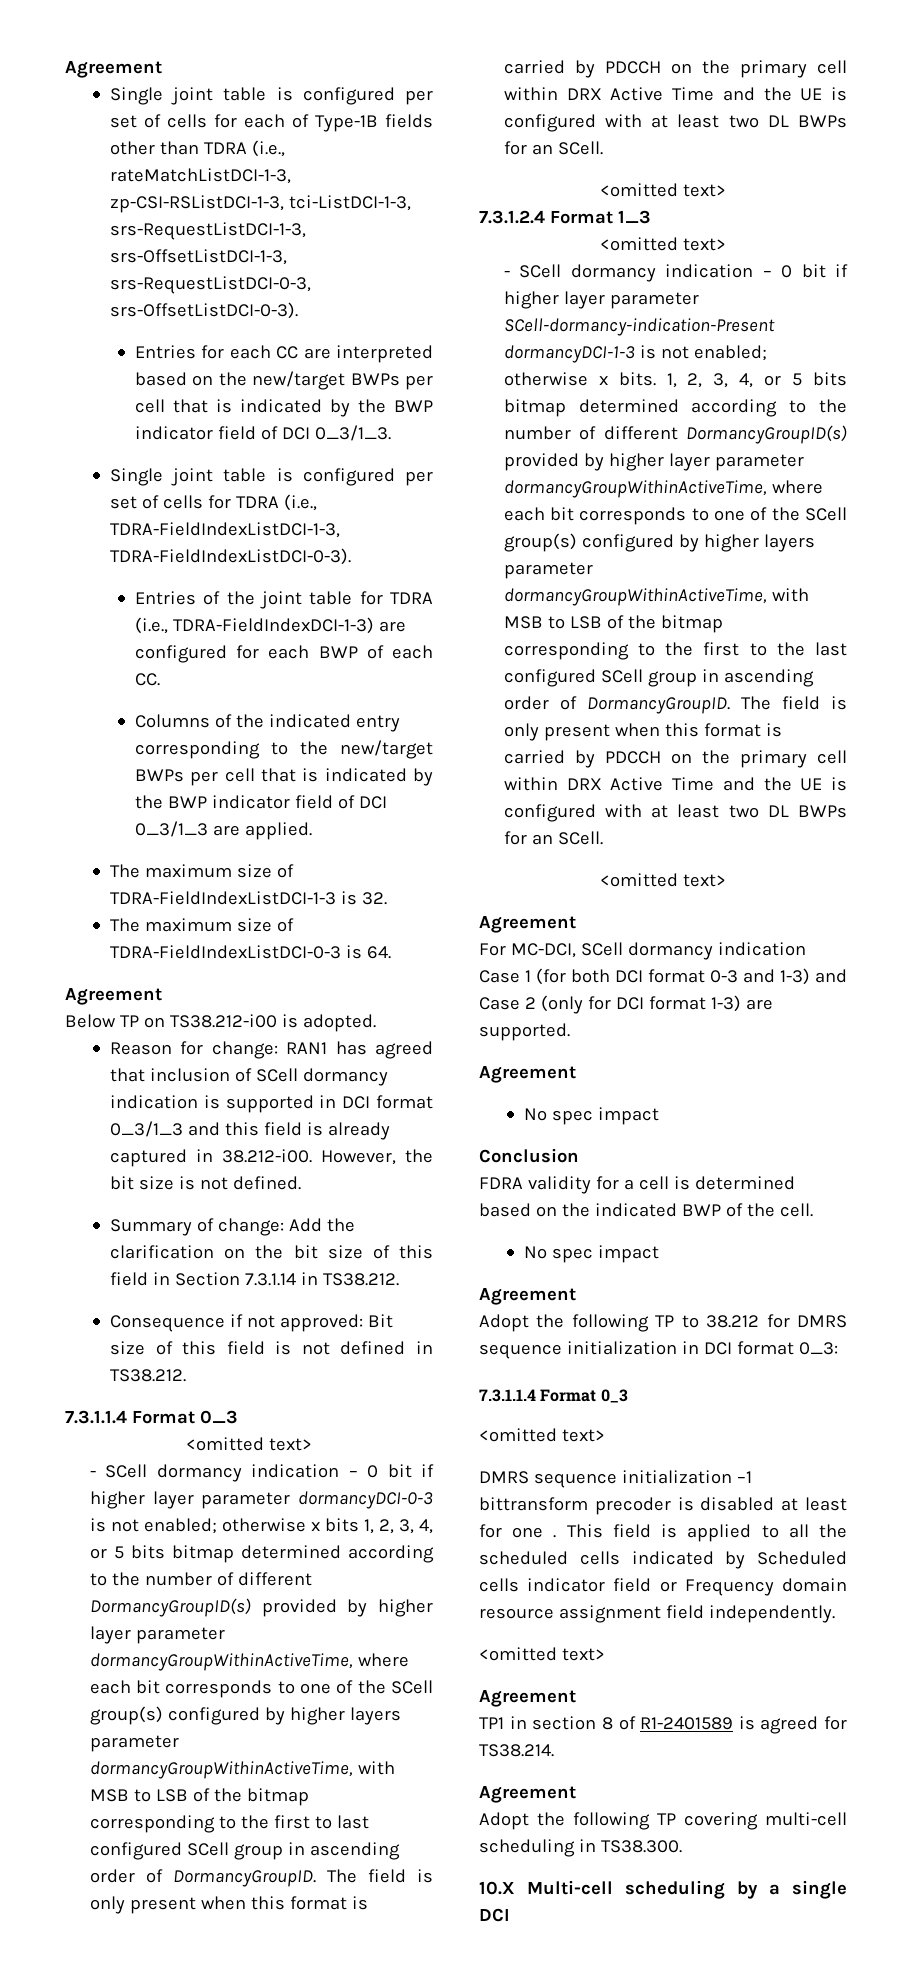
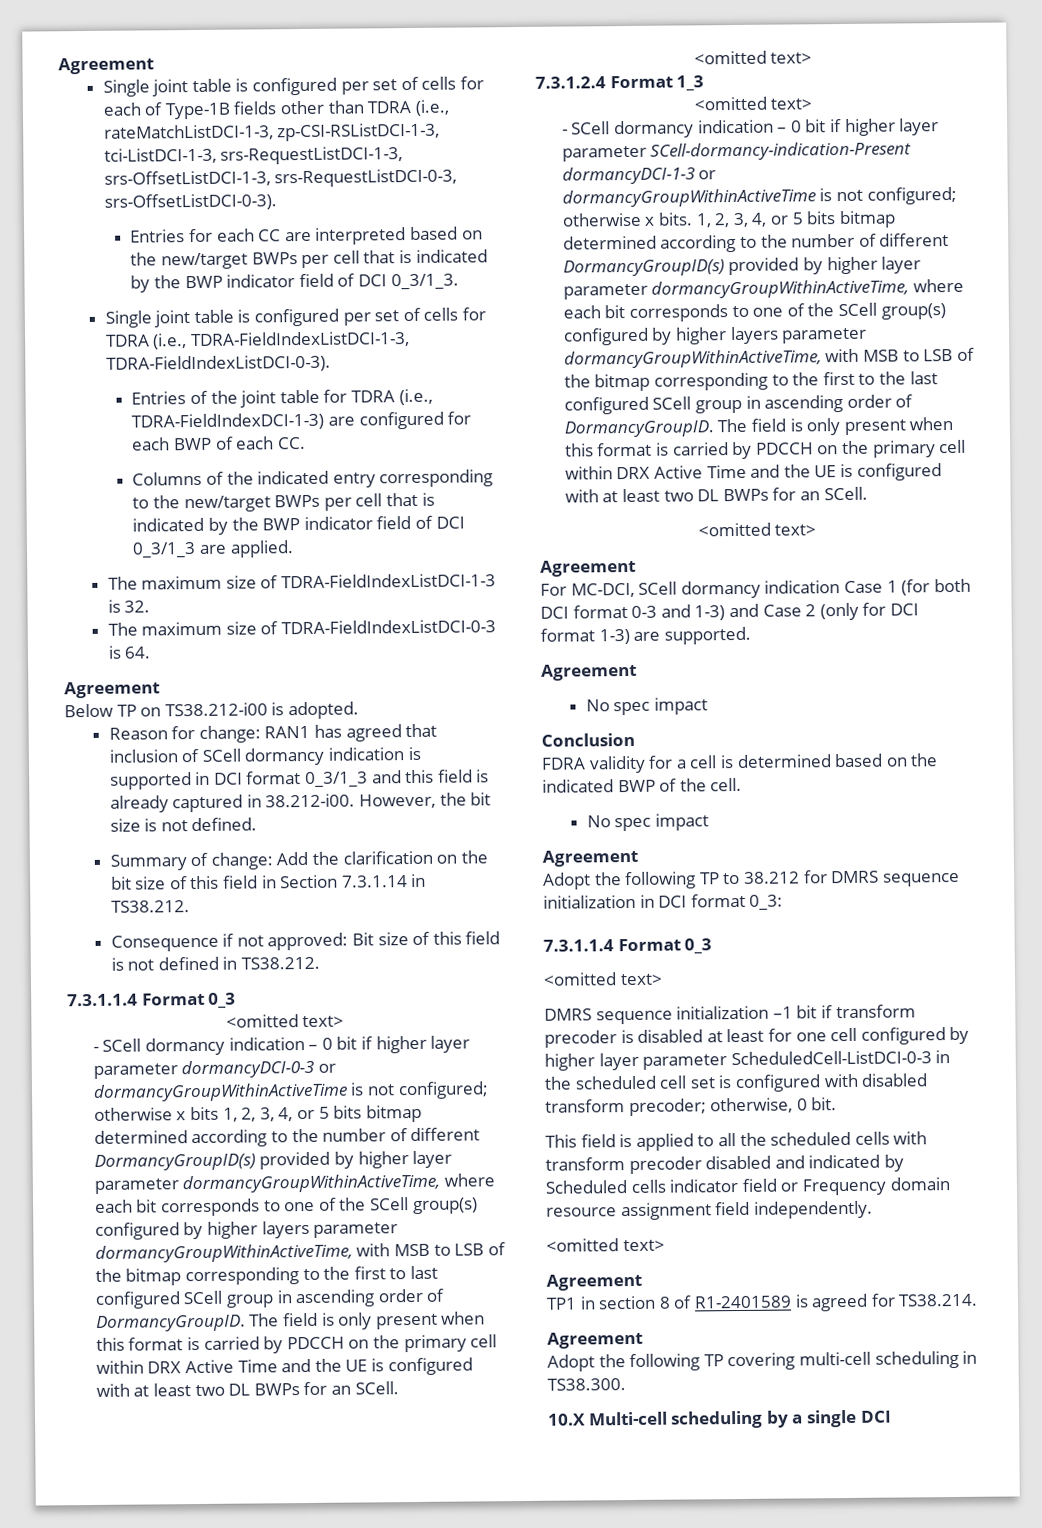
[89,1518,217,1534] is not enabled; -> [318,1063,337,1073] [92,1081,489,1102] or dormancyGroupWithinActiveTime is not configured;
[639,345,767,361] is not enabled; -> [698,170,717,180] [561,186,957,208] or dormancyGroupWithinActiveTime is not configured;
[479,1497,588,1511] bittransform -> [796,1004,916,1019] bit if transform
[553,1535,557,1538] . -> [830,1026,970,1045] [544,1050,951,1071] [544,1073,928,1093] [545,1097,838,1117] cell configured by higher layer parameter ScheduledCell-ListDCI-0-3 in the scheduled cell set is configured with disabled transform precoder; otherwise, 0 bit. //
(620, 1558) none -> [893,1131,928,1145] [545,1155,805,1175] with transform precoder disabled and

